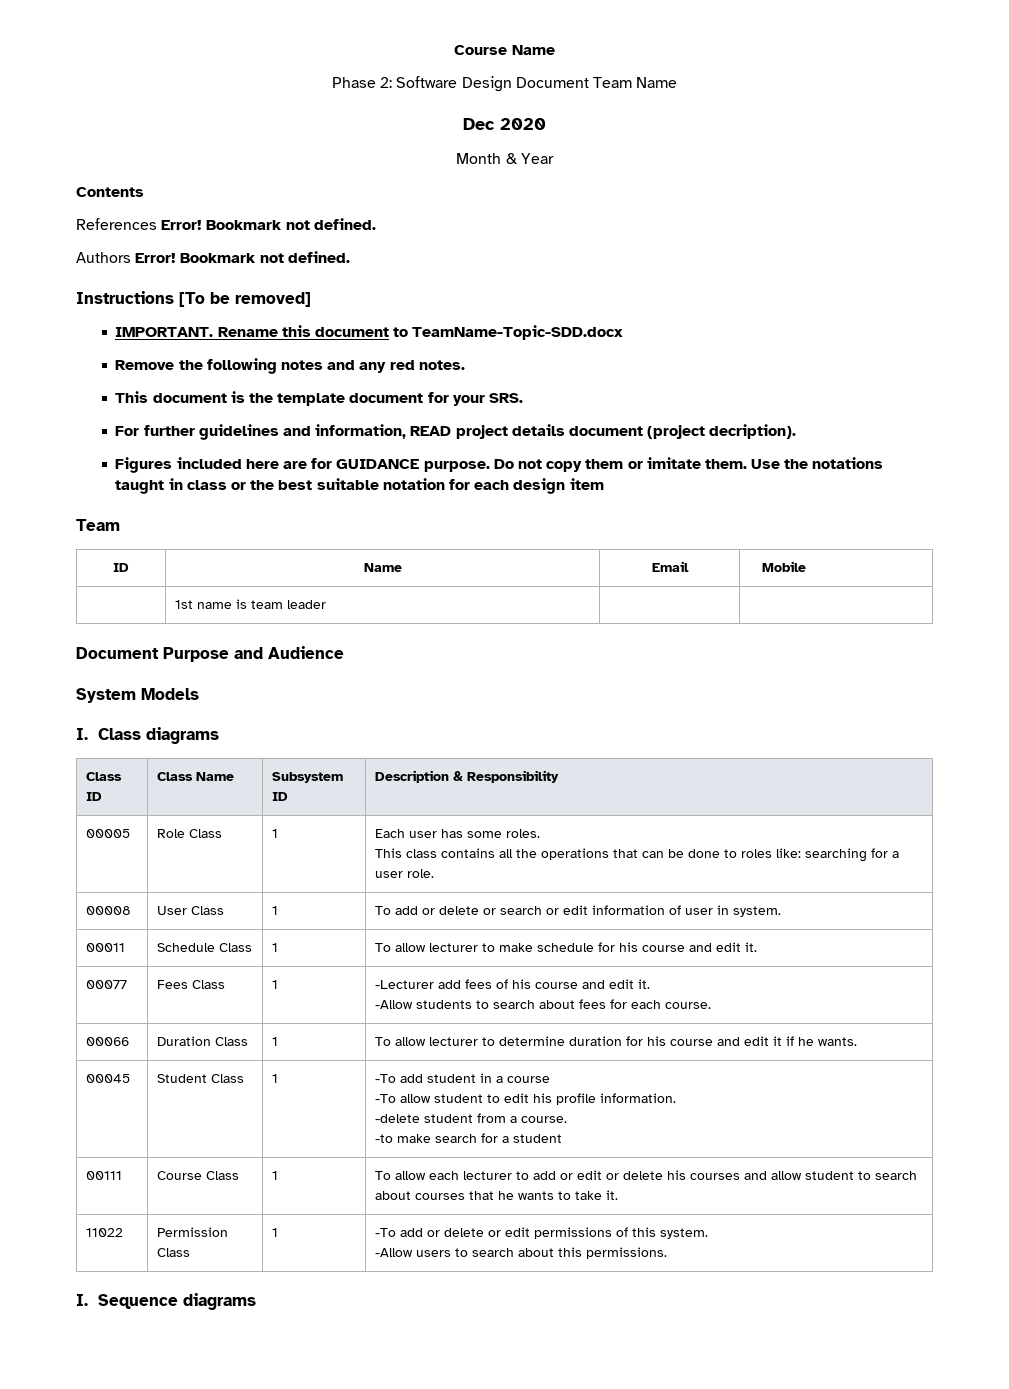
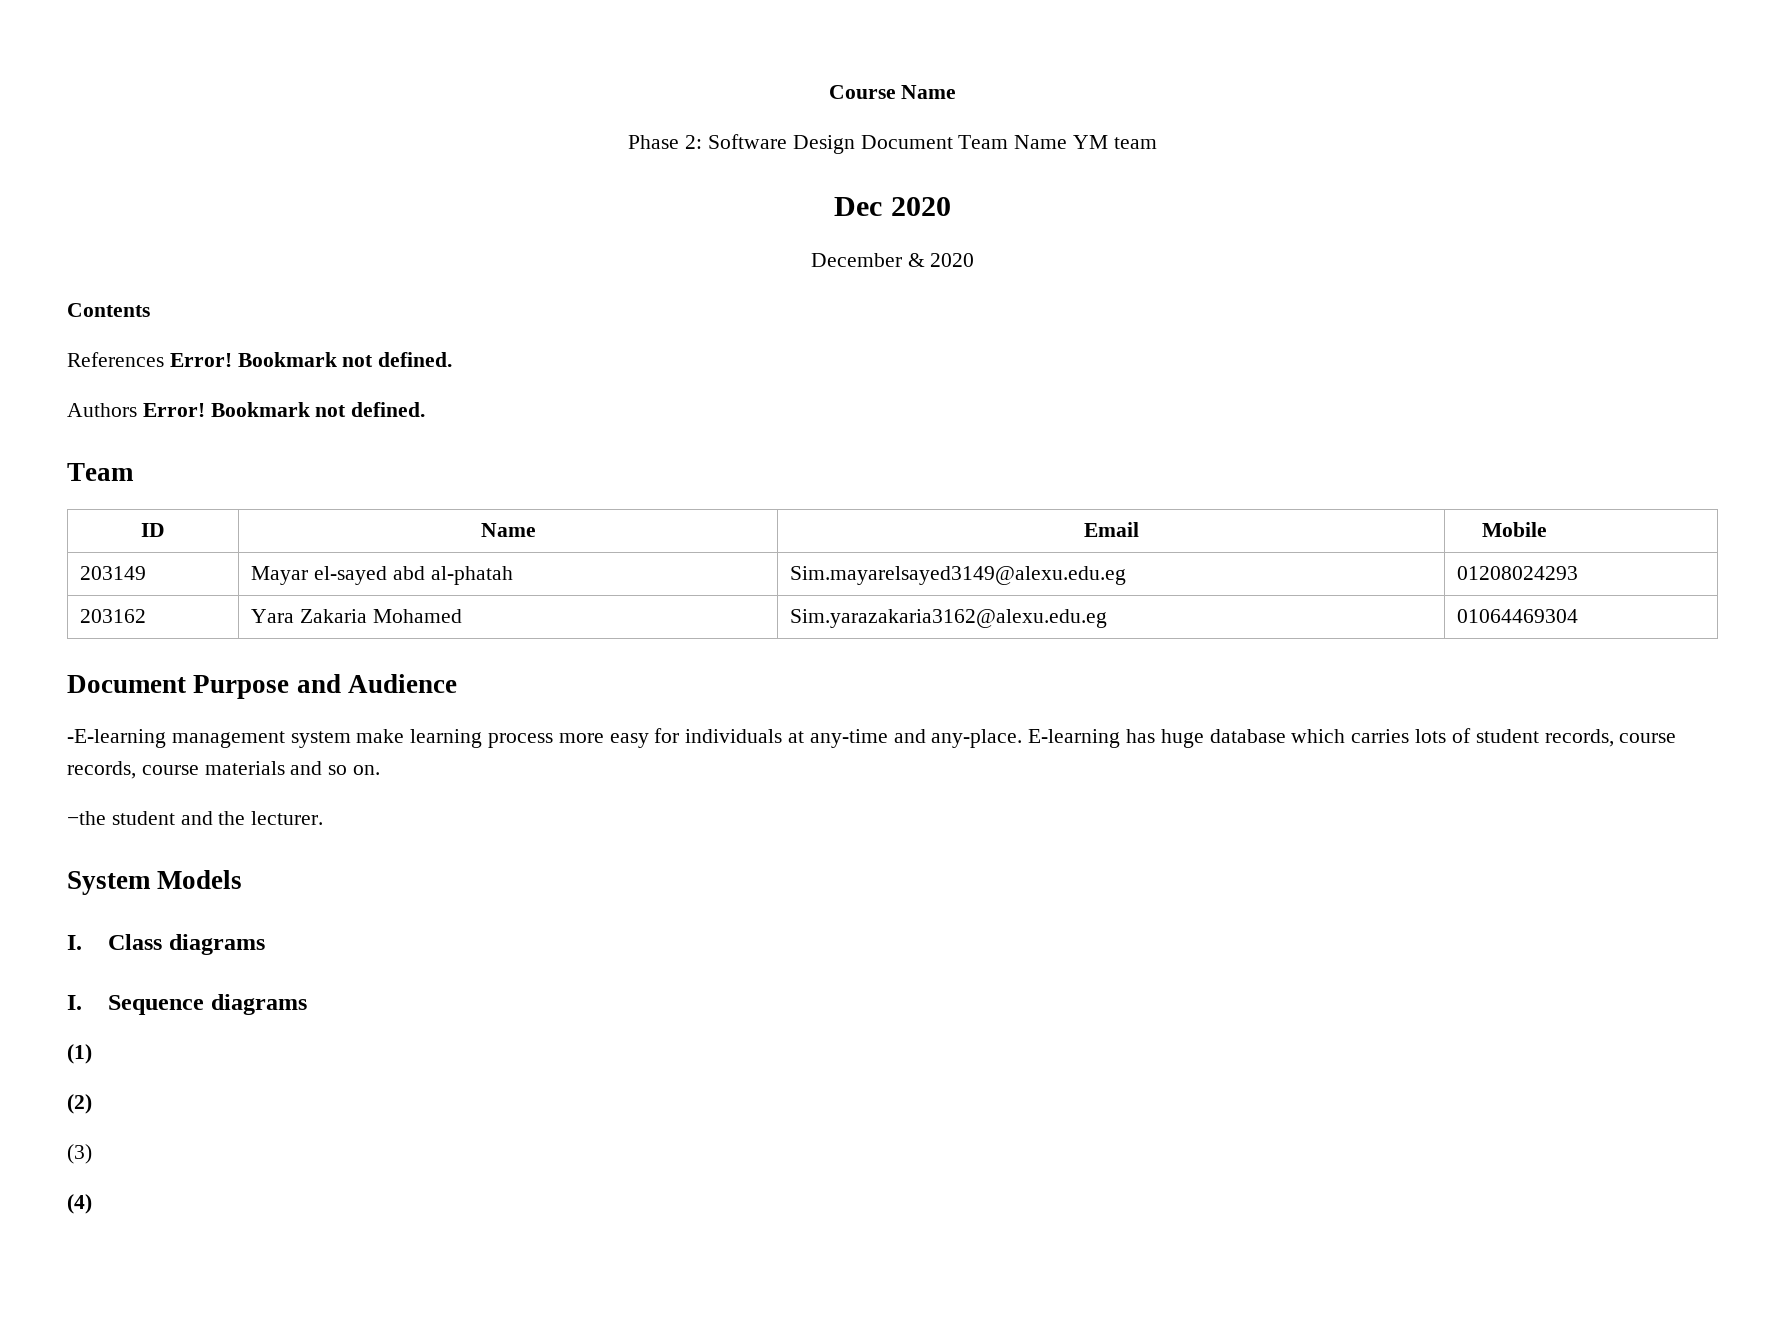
(678, 82) none -> [1072,135,1157,149] YM team
[456,153,554,164] Month & Year -> [810,253,975,267] December & 2020
[76,291,311,307] [115,325,624,340] [115,358,465,374] [115,391,523,406] [115,424,797,440] [115,457,884,473] [115,478,604,494] // Instructions [To be removed] // IMPORTANT. Rename this document to TeamName-Topic-SDD.docx // Remove the following notes and any red notes. // This document is the template document for your SRS. // For further guidelines and information, READ project details document (project decription). // Figures included here are for GUIDANCE purpose. Do not copy them or imitate them. Use the notations taught in class or the best suitable notation for each design item -> (426, 409) none
[174,599,326,609] [76,646,344,662] | 1st name is team leader | | // Document Purpose and Audience -> [80,566,147,580] [251,566,513,585] [790,566,1127,585] [1457,566,1579,580] [80,609,147,623] [251,609,462,623] [790,609,1108,628] [1457,609,1579,623] [67,674,457,699] [67,728,1677,748] [67,761,381,779] [67,811,324,825] 203149 | Mayar el-sayed abd al-phatah | Sim.mayarelsayed3149@alexu.edu.eg | 01208024293 // 203162 | Yara Zakaria Mohamed | Sim.yarazakaria3162@alexu.edu.eg | 01064469304 // Document Purpose and Audience // -E-learning management system make learning process more easy for individuals at any-time and any-place. E-learning has huge database which carries lots of student records, course records, course materials and so on. // −the student and the lecturer.
[85,772,122,781] [85,792,102,801] [156,772,234,781] [271,772,343,783] [271,792,288,801] [374,770,559,783] [85,829,130,838] [156,829,222,838] [271,829,278,838] [374,829,540,838] [374,848,899,862] [374,869,434,878] [85,906,131,915] [156,906,224,915] [271,906,278,915] [374,905,781,917] [85,943,125,952] [156,943,252,952] [271,943,278,952] [374,942,757,952] [85,980,127,989] [156,980,225,989] [271,980,278,989] [374,979,650,989] [374,999,711,1009] [85,1037,129,1046] [156,1036,248,1046] [271,1037,278,1046] [374,1036,857,1046] [85,1074,130,1083] [156,1074,244,1083] [271,1074,278,1083] [374,1073,550,1083] [374,1093,676,1105] [374,1113,567,1123] [374,1133,562,1143] [85,1171,122,1180] [156,1171,239,1180] [271,1171,278,1180] [374,1170,917,1180] [374,1190,618,1200] [85,1228,123,1237] [156,1227,228,1237] [156,1248,190,1257] [271,1228,278,1237] [374,1227,708,1239] [374,1247,667,1259] // Class ID | Class Name | Subsystem ID | Description & Responsibility // 00005 | Role Class | 1 | Each user has some roles. // This class contains all the operations that can be done to roles like: searching for a user role. // 00008 | User Class | 1 | To add or delete or search or edit information of user in system. // 00011 | Schedule Class | 1 | To allow lecturer to make schedule for his course and edit it. // 00077 | Fees Class | 1 | -Lecturer add fees of his course and edit it. // -Allow students to search about fees for each course. // 00066 | Duration Class | 1 | To allow lecturer to determine duration for his course and edit it if he wants. // 00045 | Student Class | 1 | -To add student in a course // -To allow student to edit his profile information. // -delete student from a course. // -to make search for a student // 00111 | Course Class | 1 | To allow each lecturer to add or edit or delete his courses and allow student to search about courses that he wants to take it. // 11022 | Permission Class | 1 | -To add or delete or edit permissions of this system. // -Allow users to search about this permissions. -> (265, 944) none
(257, 1301) none -> [67,1044,92,1064] [67,1094,92,1114] [67,1144,92,1164] [67,1194,92,1214] // (1) // (2) // (3) // (4)

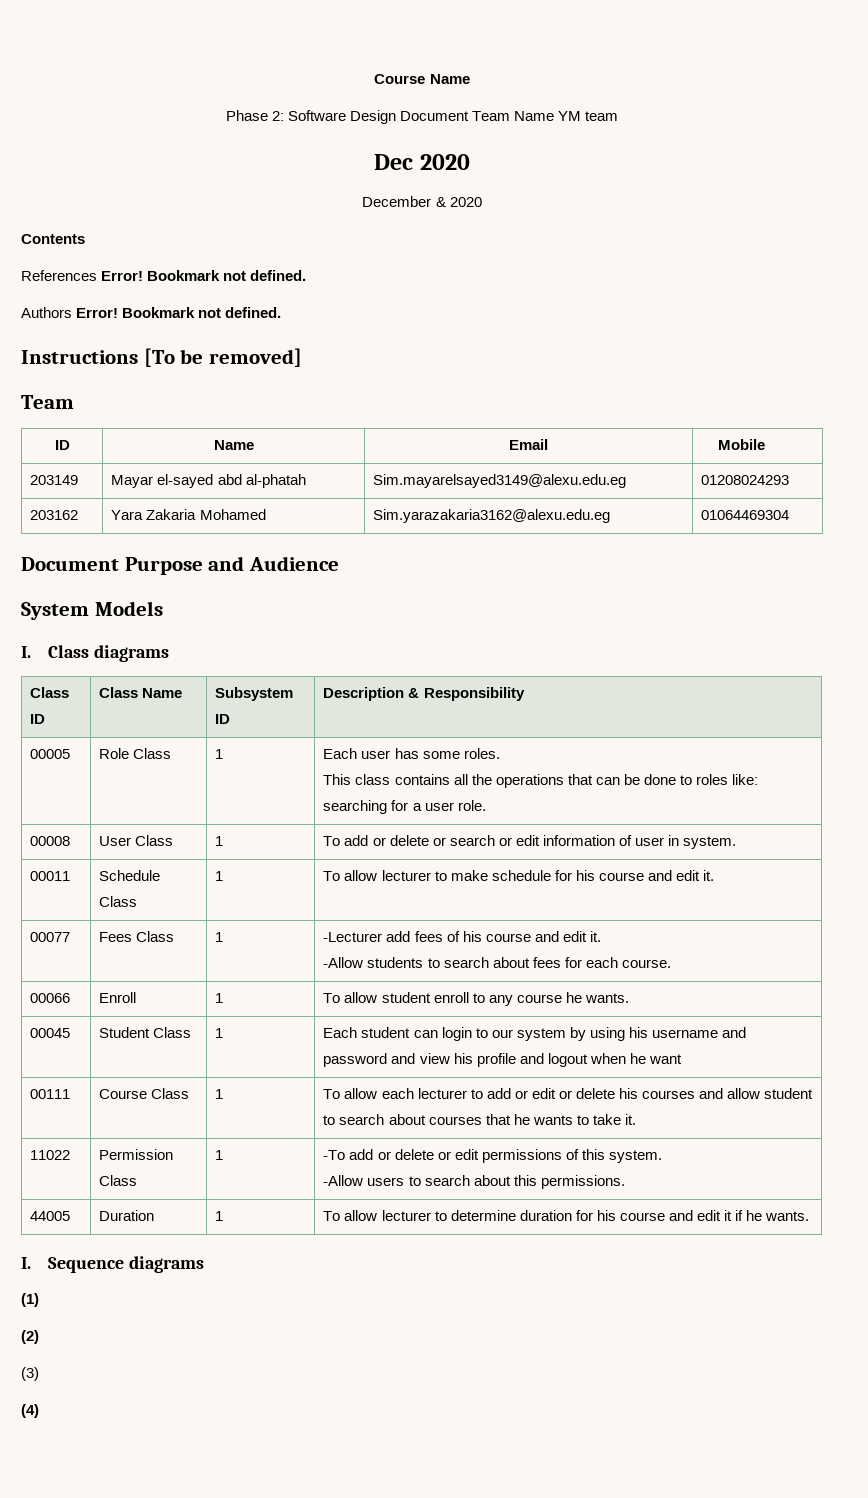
(426, 409) none -> [21,348,302,367] // Instructions [To be removed]
[67,728,1677,748] [67,761,381,779] [67,811,324,825] // -E-learning management system make learning process more easy for individuals at any-time and any-place. E-learning has huge database which carries lots of student records, course records, course materials and so on. // −the student and the lecturer. -> (339, 563) none
(265, 944) none -> [30,687,70,698] [30,714,46,724] [99,687,183,698] [215,687,294,701] [215,714,231,724] [323,687,525,701] [30,749,71,759] [99,748,172,759] [215,749,224,759] [323,748,500,759] [323,774,759,788] [323,800,486,814] [30,836,71,846] [99,835,174,846] [215,836,224,846] [323,835,737,849] [30,871,71,881] [99,870,161,881] [99,896,138,907] [215,871,224,881] [323,870,714,881] [30,932,71,942] [99,931,175,942] [215,932,224,942] [323,931,601,942] [323,957,671,968] [30,993,71,1003] [99,992,137,1003] [215,993,224,1003] [323,992,629,1006] [30,1028,71,1038] [99,1027,192,1038] [215,1028,224,1038] [323,1027,746,1041] [323,1053,682,1067] [30,1089,71,1099] [99,1088,190,1099] [215,1089,224,1099] [323,1088,814,1099] [323,1114,636,1125] [30,1150,71,1160] [99,1149,174,1160] [99,1175,138,1186] [215,1150,224,1160] [323,1149,662,1163] [323,1175,625,1189] [30,1211,71,1221] [99,1210,155,1221] [215,1211,224,1221] [323,1210,810,1221] // Class ID | Class Name | Subsystem ID | Description & Responsibility // 00005 | Role Class | 1 | Each user has some roles. // This class contains all the operations that can be done to roles like: searching for a user role. // 00008 | User Class | 1 | To add or delete or search or edit information of user in system. // 00011 | Schedule Class | 1 | To allow lecturer to make schedule for his course and edit it. // 00077 | Fees Class | 1 | -Lecturer add fees of his course and edit it. // -Allow students to search about fees for each course. // 00066 | Enroll | 1 | To allow student enroll to any course he wants. // 00045 | Student Class | 1 | Each student can login to our system by using his username and password and view his profile and logout when he want // 00111 | Course Class | 1 | To allow each lecturer to add or edit or delete his courses and allow student to search about courses that he wants to take it. // 11022 | Permission Class | 1 | -To add or delete or edit permissions of this system. // -Allow users to search about this permissions. // 44005 | Duration | 1 | To allow lecturer to determine duration for his course and edit it if he wants.

